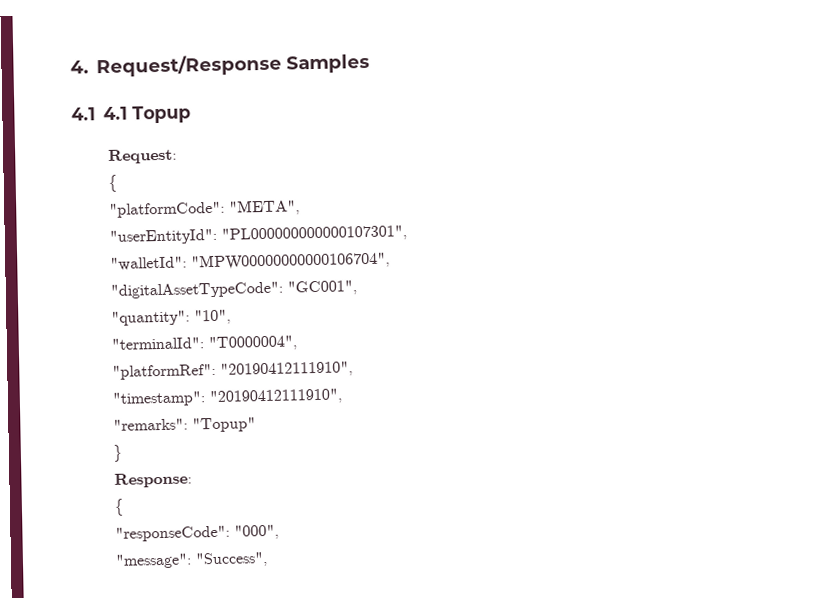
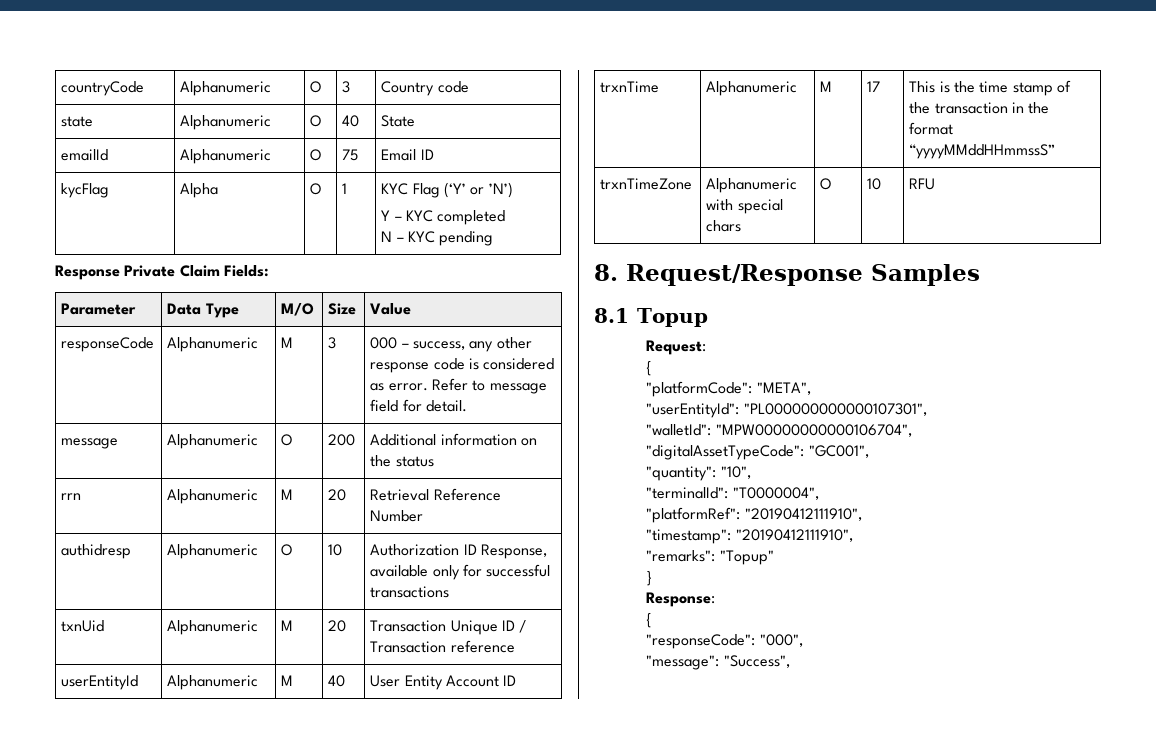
[70,60,89,74] 4. -> [61,81,145,96] [180,81,272,96] [310,81,323,93] [342,81,351,93] [381,81,469,96] [61,116,94,127] [180,115,272,130] [310,115,323,127] [342,115,360,127] [381,115,416,127] [61,149,109,161] [180,149,272,164] [310,149,323,161] [342,149,359,161] [381,149,434,161] [61,183,110,198] [180,183,219,198] [310,183,323,195] [342,183,348,194] [381,182,513,198] [381,210,506,225] [381,231,494,246] [55,265,269,280] [61,303,137,315] [167,303,239,318] [281,303,315,316] [328,303,357,315] [370,303,412,315] [61,337,155,352] [167,337,259,352] [281,337,294,348] [328,337,337,349] [370,337,532,352] [370,358,555,373] [370,378,547,394] [370,399,468,412] [61,438,119,449] [167,434,259,449] [281,434,294,446] [328,434,356,446] [370,433,538,446] [370,455,434,467] [61,493,82,500] [167,489,259,504] [281,489,294,500] [328,489,347,501] [370,488,501,501] [370,510,424,522] [61,544,132,559] [167,544,259,559] [281,544,294,556] [328,544,343,556] [370,544,548,559] [370,564,551,580] [370,586,450,598] [61,620,105,632] [167,620,259,635] [281,620,294,631] [328,620,347,632] [370,620,528,635] [370,640,515,653] [61,675,139,690] [167,675,259,690] [281,675,294,686] [328,675,346,687] [370,675,517,690] [600,81,660,93] [706,81,798,96] [820,81,833,92] [867,81,881,92] [909,80,1072,96] [909,102,1050,114] [909,122,954,135] [909,144,1056,159] [600,178,693,190] [706,178,798,193] [706,199,783,214] [706,220,742,232] [820,178,833,190] [867,178,882,190] [909,178,936,190] [594,264,618,281] countryCode | Alphanumeric | O | 3 | Country code // state | Alphanumeric | O | 40 | State // emailId | Alphanumeric | O | 75 | Email ID // kycFlag | Alpha | O | 1 | KYC Flag (‘Y’ or ’N’) // Y – KYC completed // N – KYC pending // Response Private Claim Fields: // Parameter | Data Type | M/O | Size | Value // responseCode | Alphanumeric | M | 3 | 000 – success, any other response code is considered as error. Refer to message field for detail. // message | Alphanumeric | O | 200 | Additional information on the status // rrn | Alphanumeric | M | 20 | Retrieval Reference Number // authidresp | Alphanumeric | O | 10 | Authorization ID Response, available only for successful transactions // txnUid | Alphanumeric | M | 20 | Transaction Unique ID / Transaction reference // userEntityId | Alphanumeric | M | 40 | User Entity Account ID // trxnTime | Alphanumeric | M | 17 | This is the time stamp of the transaction in the format “yyyyMMddHHmmssS” // trxnTimeZone | Alphanumeric with special chars | O | 10 | RFU // 8.
[71,106,128,121] 4.1 4.1 -> [594,308,629,323] 8.1

